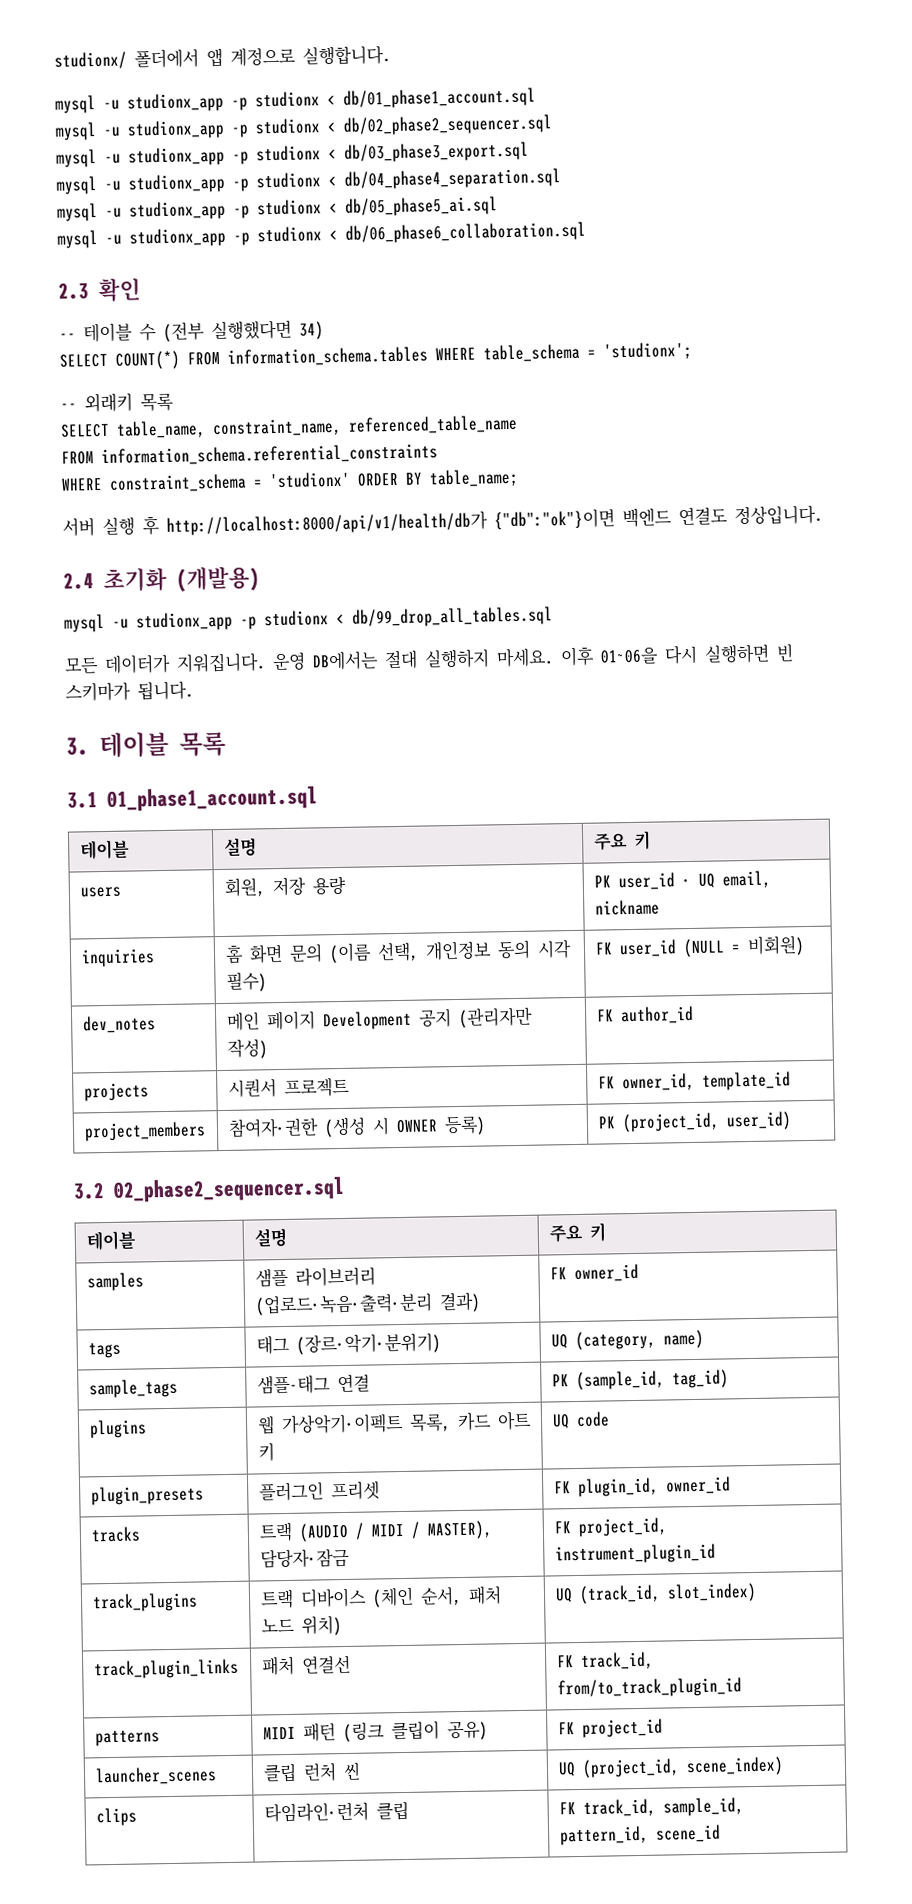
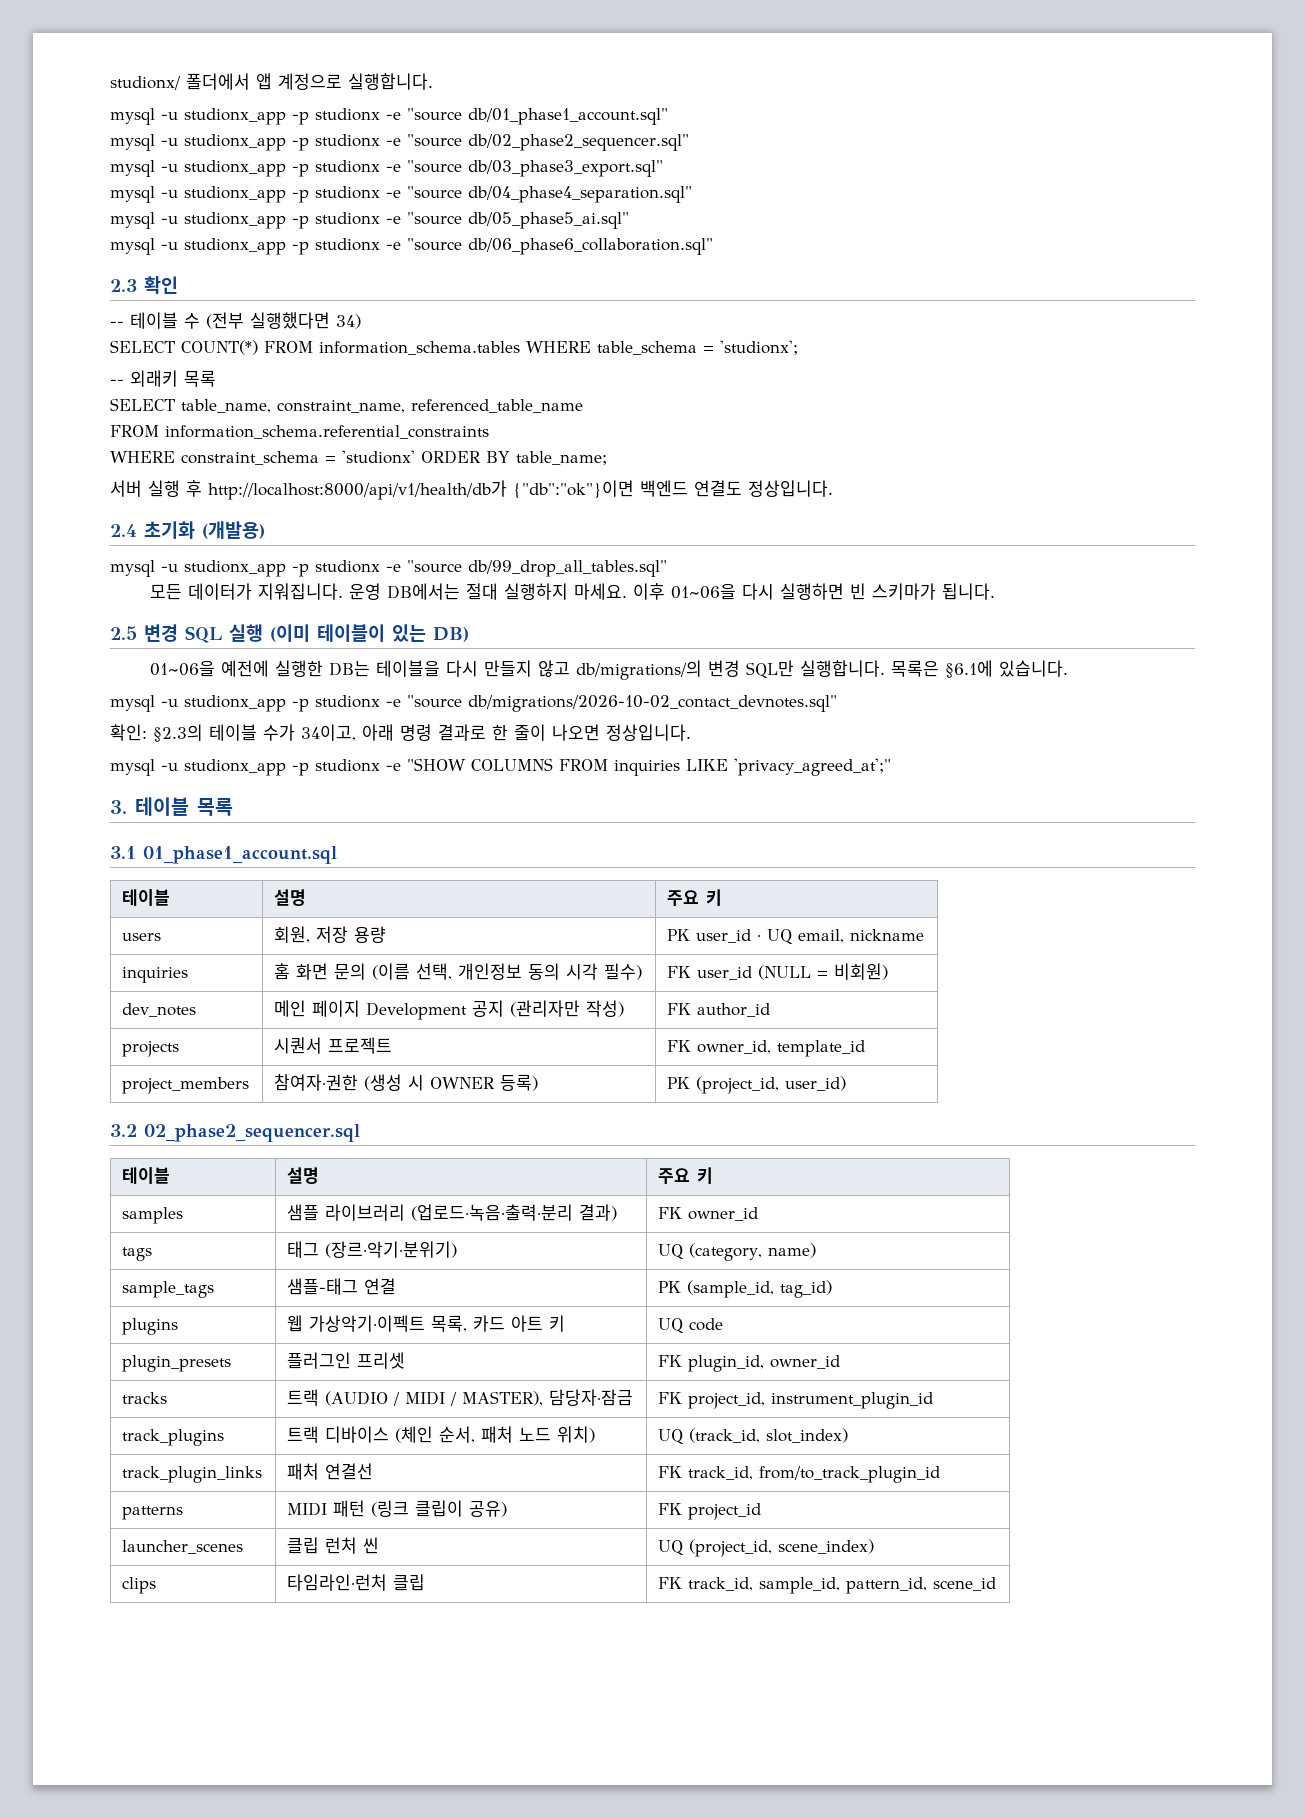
[327,87,536,109] [55,114,552,141] [56,141,529,168] [56,168,561,195] [57,196,498,222] [57,221,586,249] < db/01_phase1_account.sql // mysql -u studionx_app -p studionx < db/02_phase2_sequencer.sql // mysql -u studionx_app -p studionx < db/03_phase3_export.sql // mysql -u studionx_app -p studionx < db/04_phase4_separation.sql // mysql -u studionx_app -p studionx < db/05_phase5_ai.sql // mysql -u studionx_app -p studionx < db/06_phase6_collaboration.sql -> [386,108,668,125] [110,134,689,151] [110,160,663,177] [110,186,692,203] [110,212,629,229] [110,238,713,255] -e "source db/01_phase1_account.sql" // mysql -u studionx_app -p studionx -e "source db/02_phase2_sequencer.sql" // mysql -u studionx_app -p studionx -e "source db/03_phase3_export.sql" // mysql -u studionx_app -p studionx -e "source db/04_phase4_separation.sql" // mysql -u studionx_app -p studionx -e "source db/05_phase5_ai.sql" // mysql -u studionx_app -p studionx -e "source db/06_phase6_collaboration.sql"
[336,606,553,628] < db/99_drop_all_tables.sql -> [386,560,667,577] -e "source db/99_drop_all_tables.sql"
(194, 691) none -> [110,624,469,643] [150,660,1069,680] [110,695,837,712] [110,724,691,742] [110,758,891,776] // 2.5 변경 SQL 실행 (이미 테이블이 있는 DB) // 01~06을 예전에 실행한 DB는 테이블을 다시 만들지 않고 db/migrations/의 변경 SQL만 실행합니다. 목록은 §6.1에 있습니다. // mysql -u studionx_app -p studionx -e "source db/migrations/2026-10-02_contact_devnotes.sql" // 확인: §2.3의 테이블 수가 34이고, 아래 명령 결과로 한 줄이 나오면 정상입니다. // mysql -u studionx_app -p studionx -e "SHOW COLUMNS FROM inquiries LIKE 'privacy_agreed_at';"

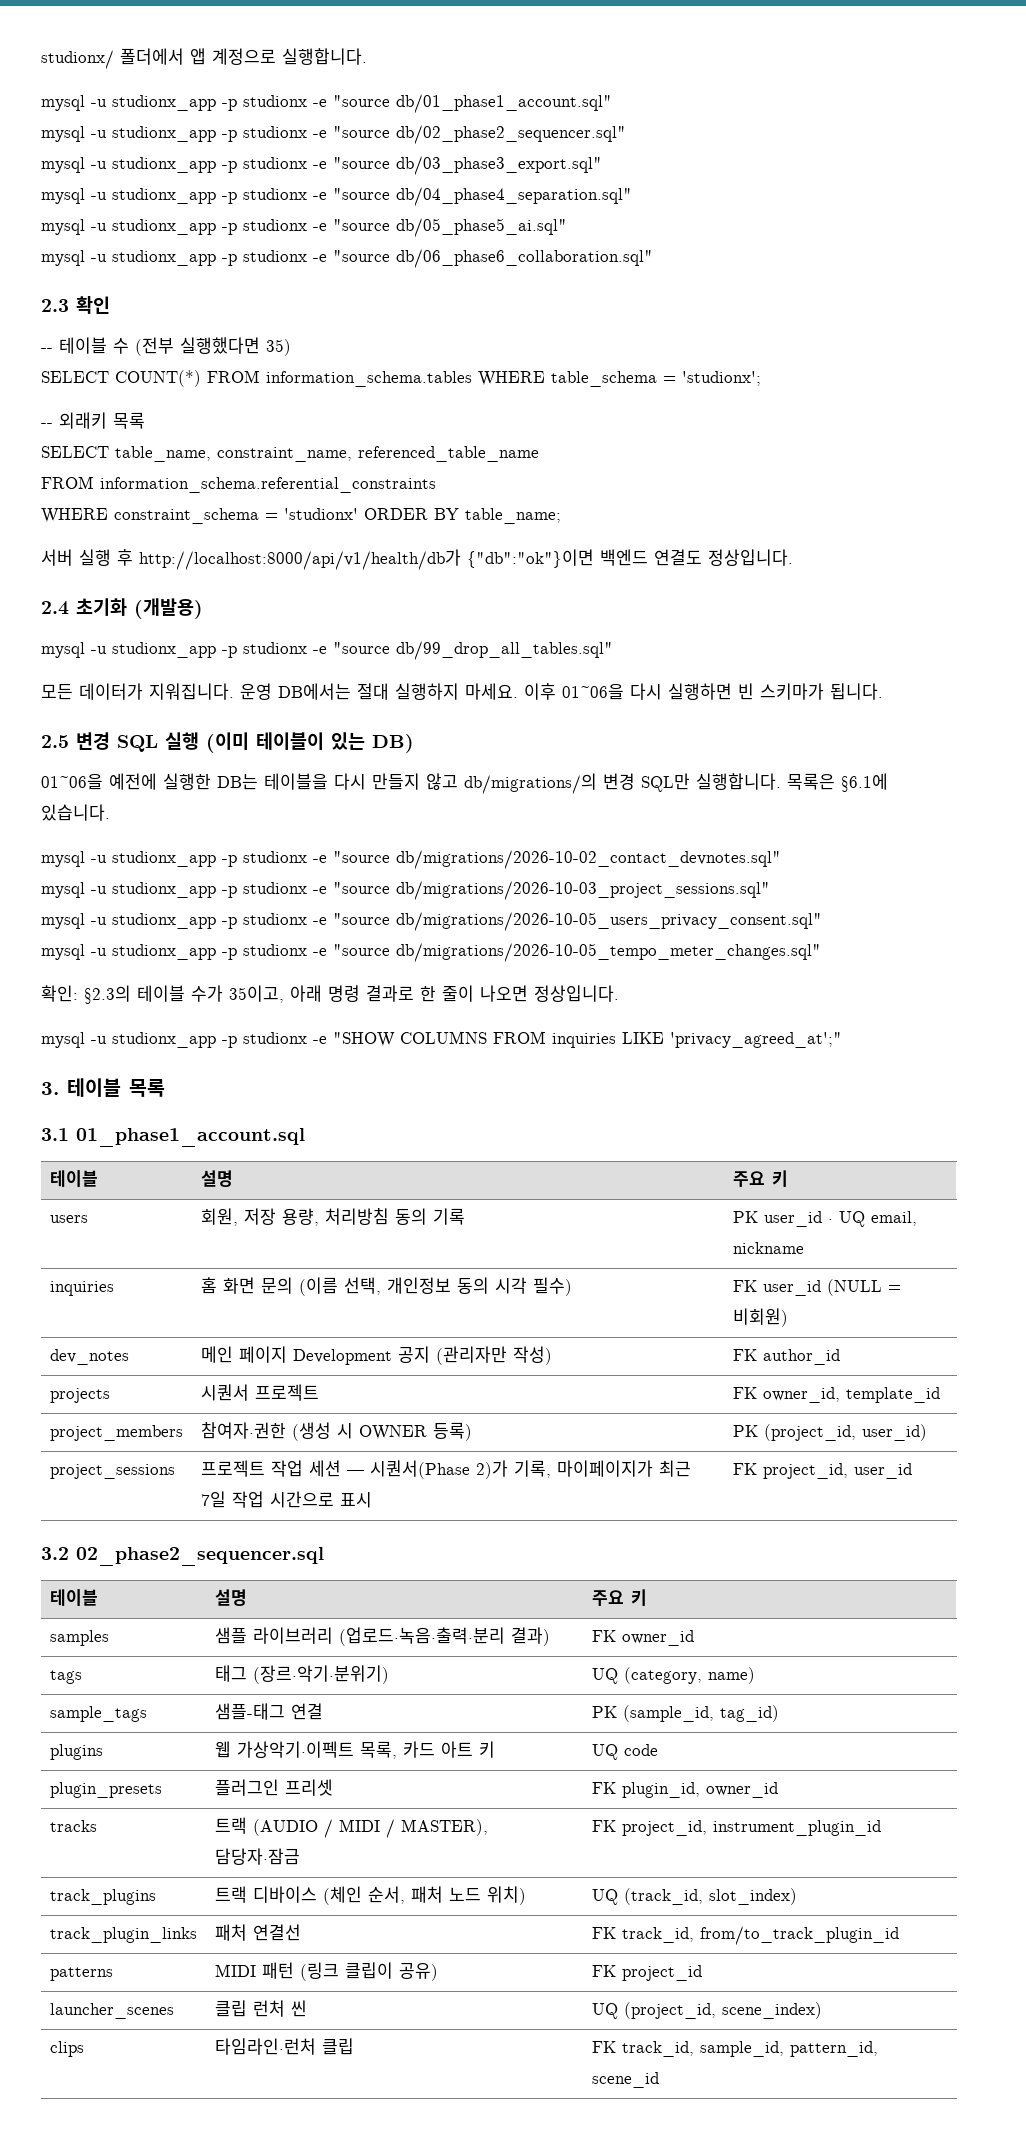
[336,314,361,329] 34) -> [266,339,291,356] 35)
(837, 703) none -> [41,881,770,900] [41,912,822,931] [41,943,821,962] // mysql -u studionx_app -p studionx -e "source db/migrations/2026-10-03_project_sessions.sql" // mysql -u studionx_app -p studionx -e "source db/migrations/2026-10-05_users_privacy_consent.sql" // mysql -u studionx_app -p studionx -e "source db/migrations/2026-10-05_tempo_meter_changes.sql"
[301,724,356,741] 34이고, -> [229,985,284,1003] 35이고,
[354,926,387,943] 용량 -> [281,1208,465,1226] 용량, 처리방침 동의 기록
(847, 1083) none -> [49,1464,175,1479] [200,1460,691,1479] [200,1491,372,1508] [732,1463,912,1479] // project_sessions | 프로젝트 작업 세션 — 시퀀서(Phase 2)가 기록, 마이페이지가 최근 7일 작업 시간으로 표시 | FK project_id, user_id

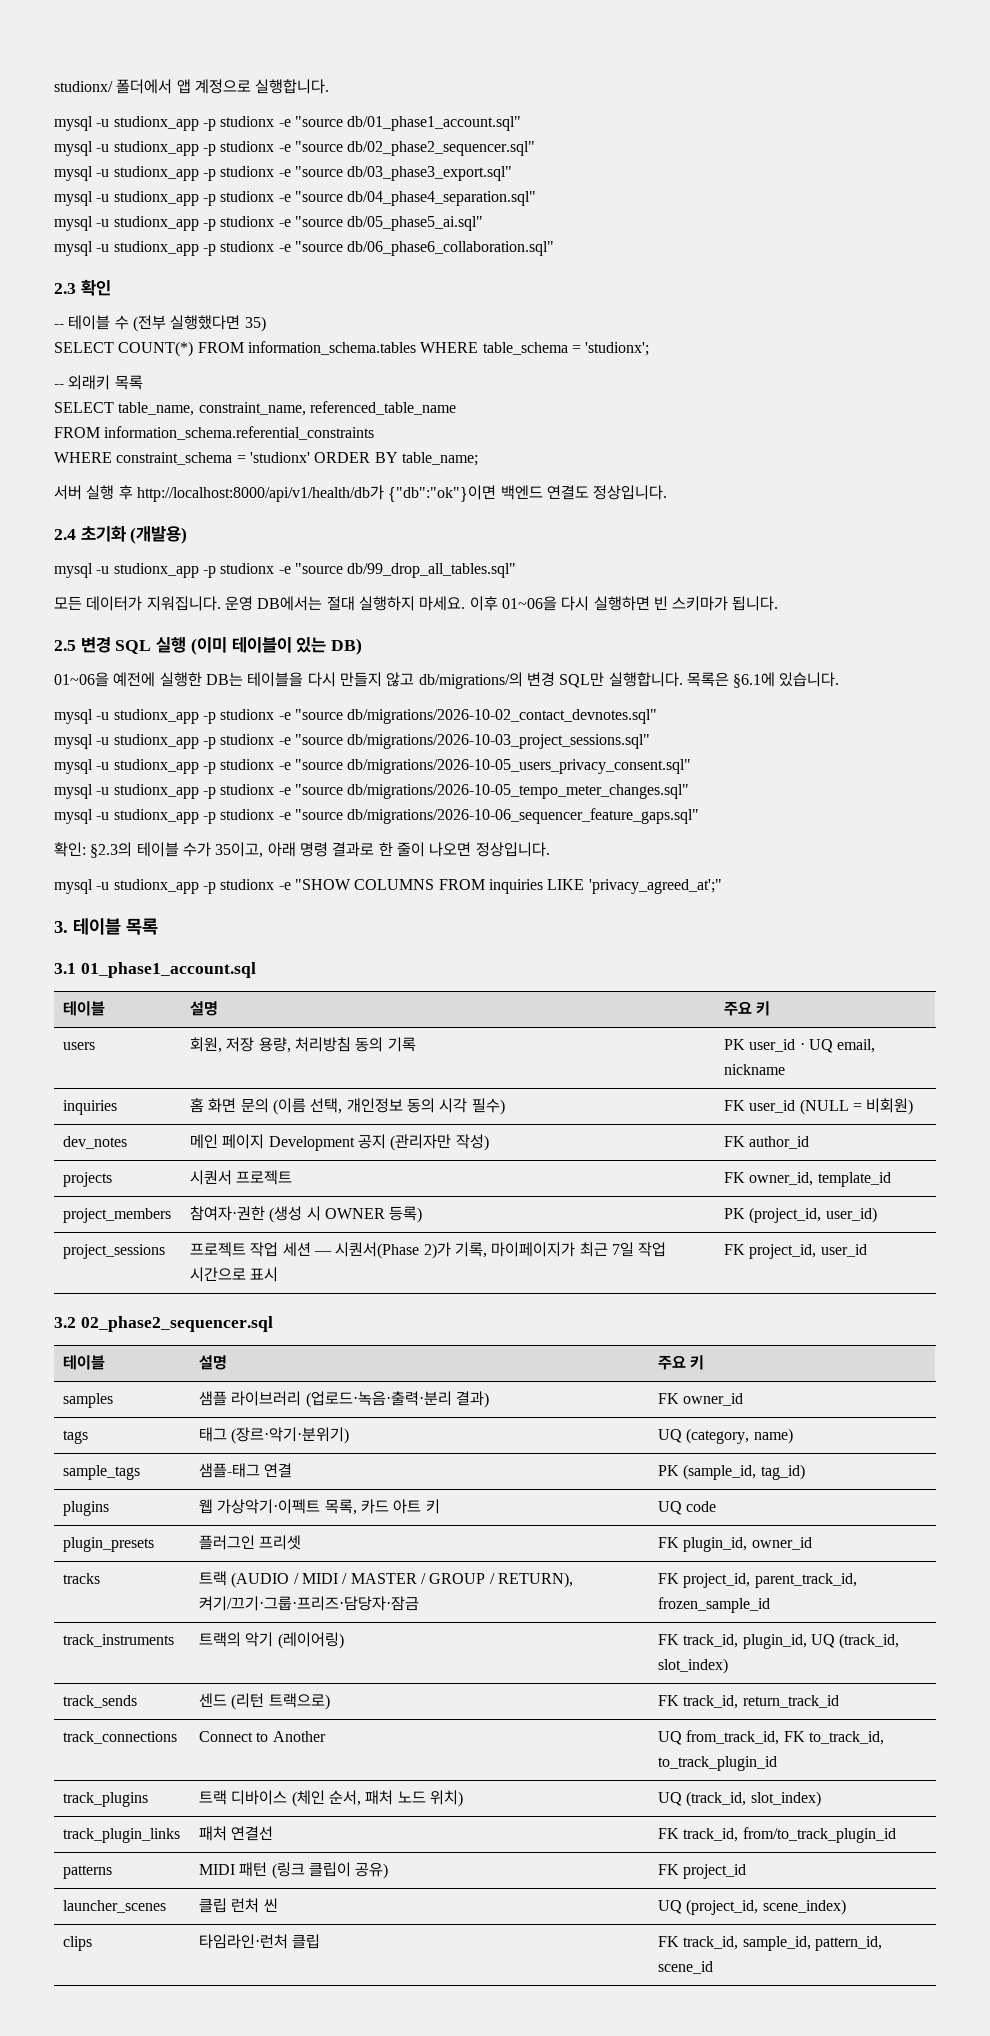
(821, 952) none -> [54,808,700,824] // mysql -u studionx_app -p studionx -e "source db/migrations/2026-10-06_sequencer_feature_gaps.sql"
[400,1819,488,1836] [214,1848,300,1865] [591,1820,881,1836] MASTER), 담당자·잠금 | FK project_id, instrument_plugin_id -> [350,1572,573,1588] [199,1596,420,1611] [658,1573,857,1588] [658,1597,771,1613] [63,1634,175,1647] [199,1632,344,1649] [658,1633,900,1649] [658,1658,729,1674] [63,1695,138,1708] [199,1693,330,1710] [658,1695,839,1709] [63,1731,178,1744] [199,1731,326,1742] [658,1730,884,1745] [658,1756,778,1771] MASTER / GROUP / RETURN), 켜기/끄기·그룹·프리즈·담당자·잠금 | FK project_id, parent_track_id, frozen_sample_id // track_instruments | 트랙의 악기 (레이어링) | FK track_id, plugin_id, UQ (track_id, slot_index) // track_sends | 센드 (리턴 트랙으로) | FK track_id, return_track_id // track_connections | Connect to Another | UQ from_track_id, FK to_track_id, to_track_plugin_id

